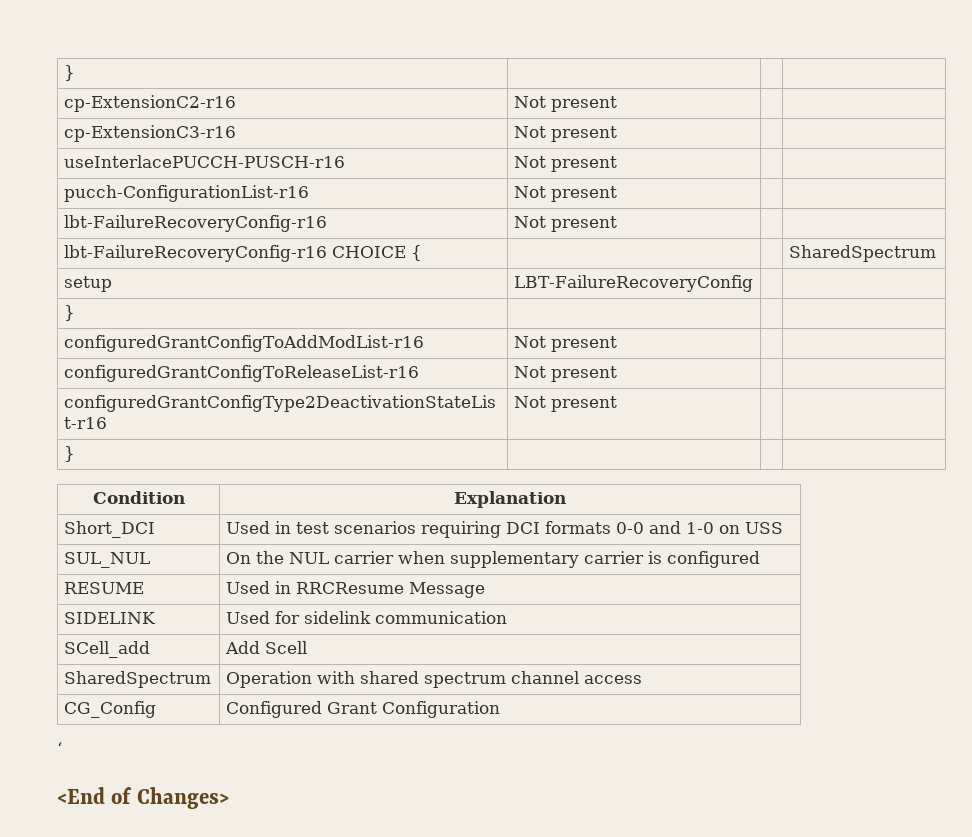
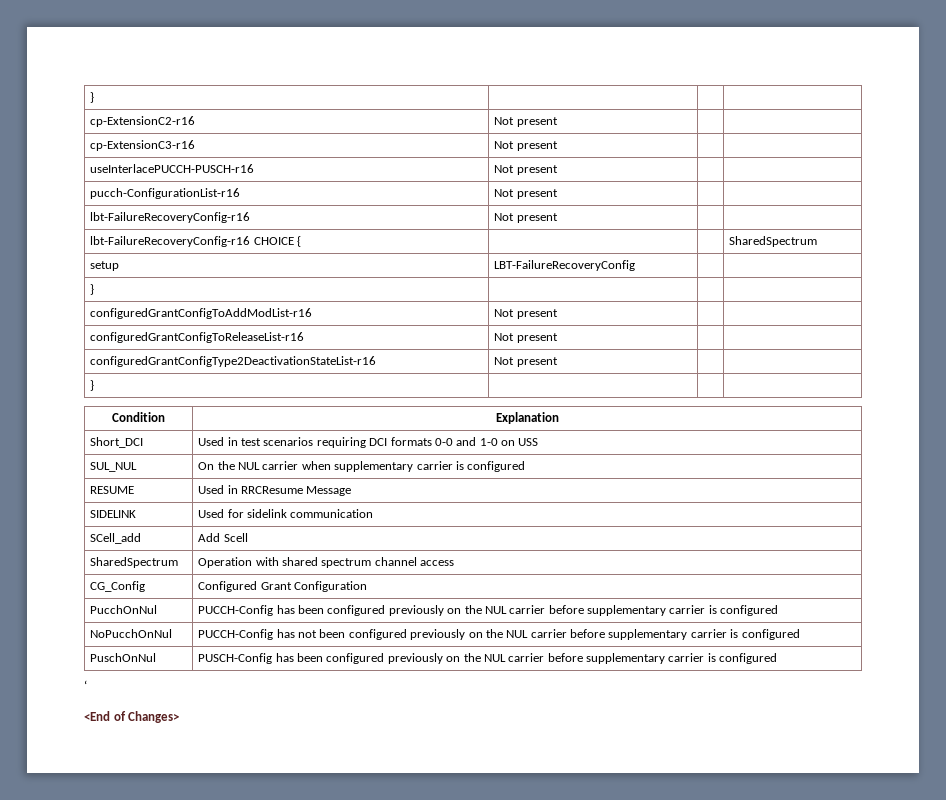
(501, 709) none -> [90,605,158,614] [198,605,779,616] [90,629,173,638] [198,629,800,640] [90,653,157,662] [198,653,778,664] // PucchOnNul | PUCCH-Config has been configured previously on the NUL carrier before supplementary carrier is configured // NoPucchOnNul | PUCCH-Config has not been configured previously on the NUL carrier before supplementary carrier is configured // PuschOnNul | PUSCH-Config has been configured previously on the NUL carrier before supplementary carrier is configured

